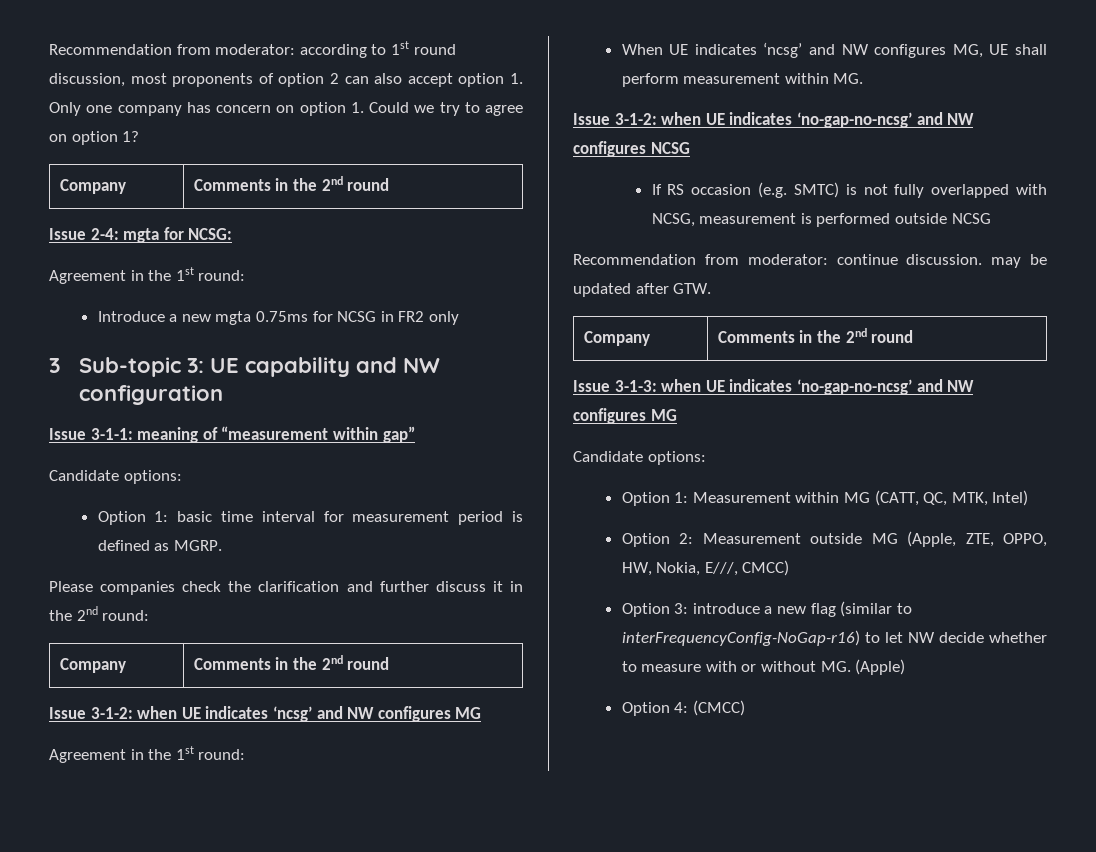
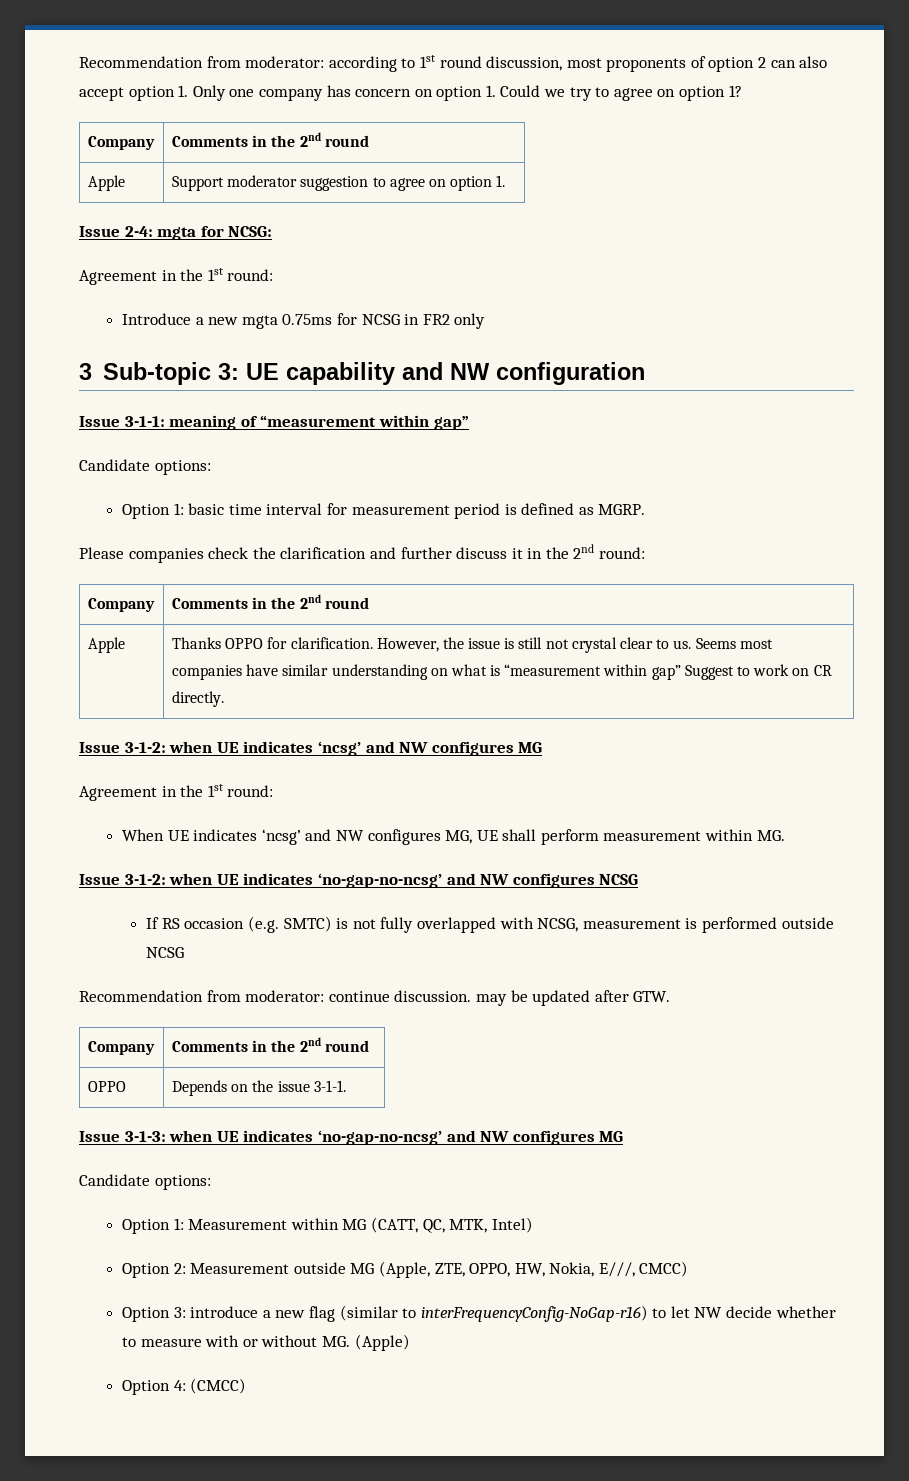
(390, 184) none -> [87,175,125,191] [171,175,506,191] // Apple | Support moderator suggestion to agree on option 1.
(390, 663) none -> [87,637,125,653] [171,637,773,653] [171,664,832,680] [171,691,224,707] // Apple | Thanks OPPO for clarification. However, the issue is still not crystal clear to us. Seems most companies have similar understanding on what is “measurement within gap” Suggest to work on CR directly.
(914, 336) none -> [87,1081,126,1092] [171,1080,346,1096] // OPPO | Depends on the issue 3-1-1.

